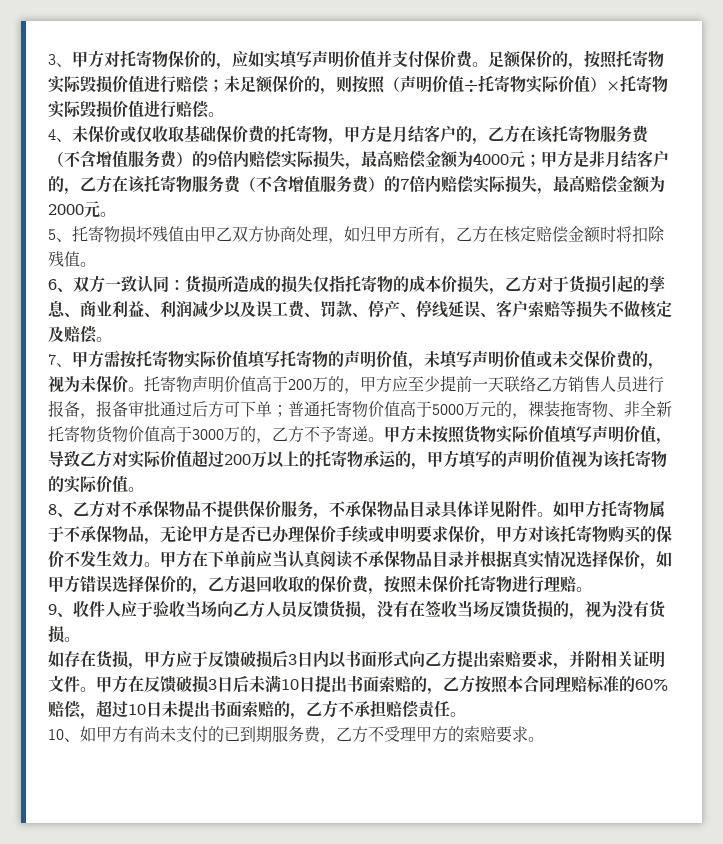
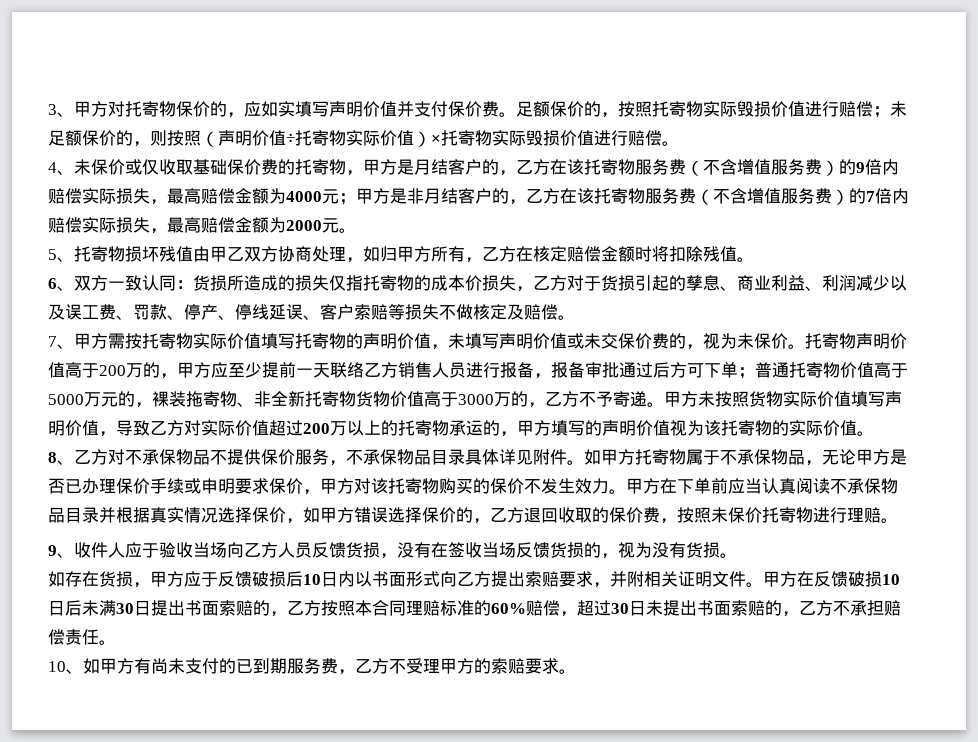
[288,654,297,665] 3 -> [303,574,321,585] 10
[208,679,217,690] 3 -> [882,574,900,585] 10
[281,679,299,690] 10 -> [116,603,134,614] 30
[128,704,146,715] 10 -> [611,603,629,614] 30

